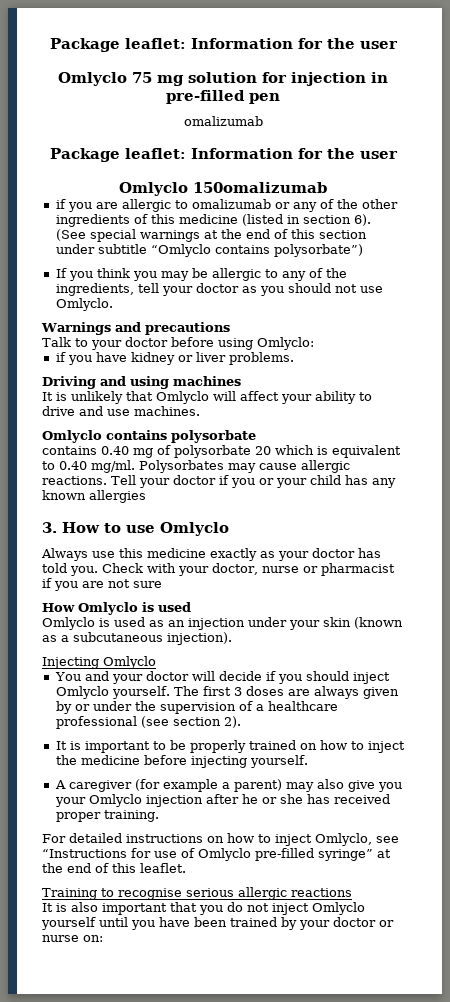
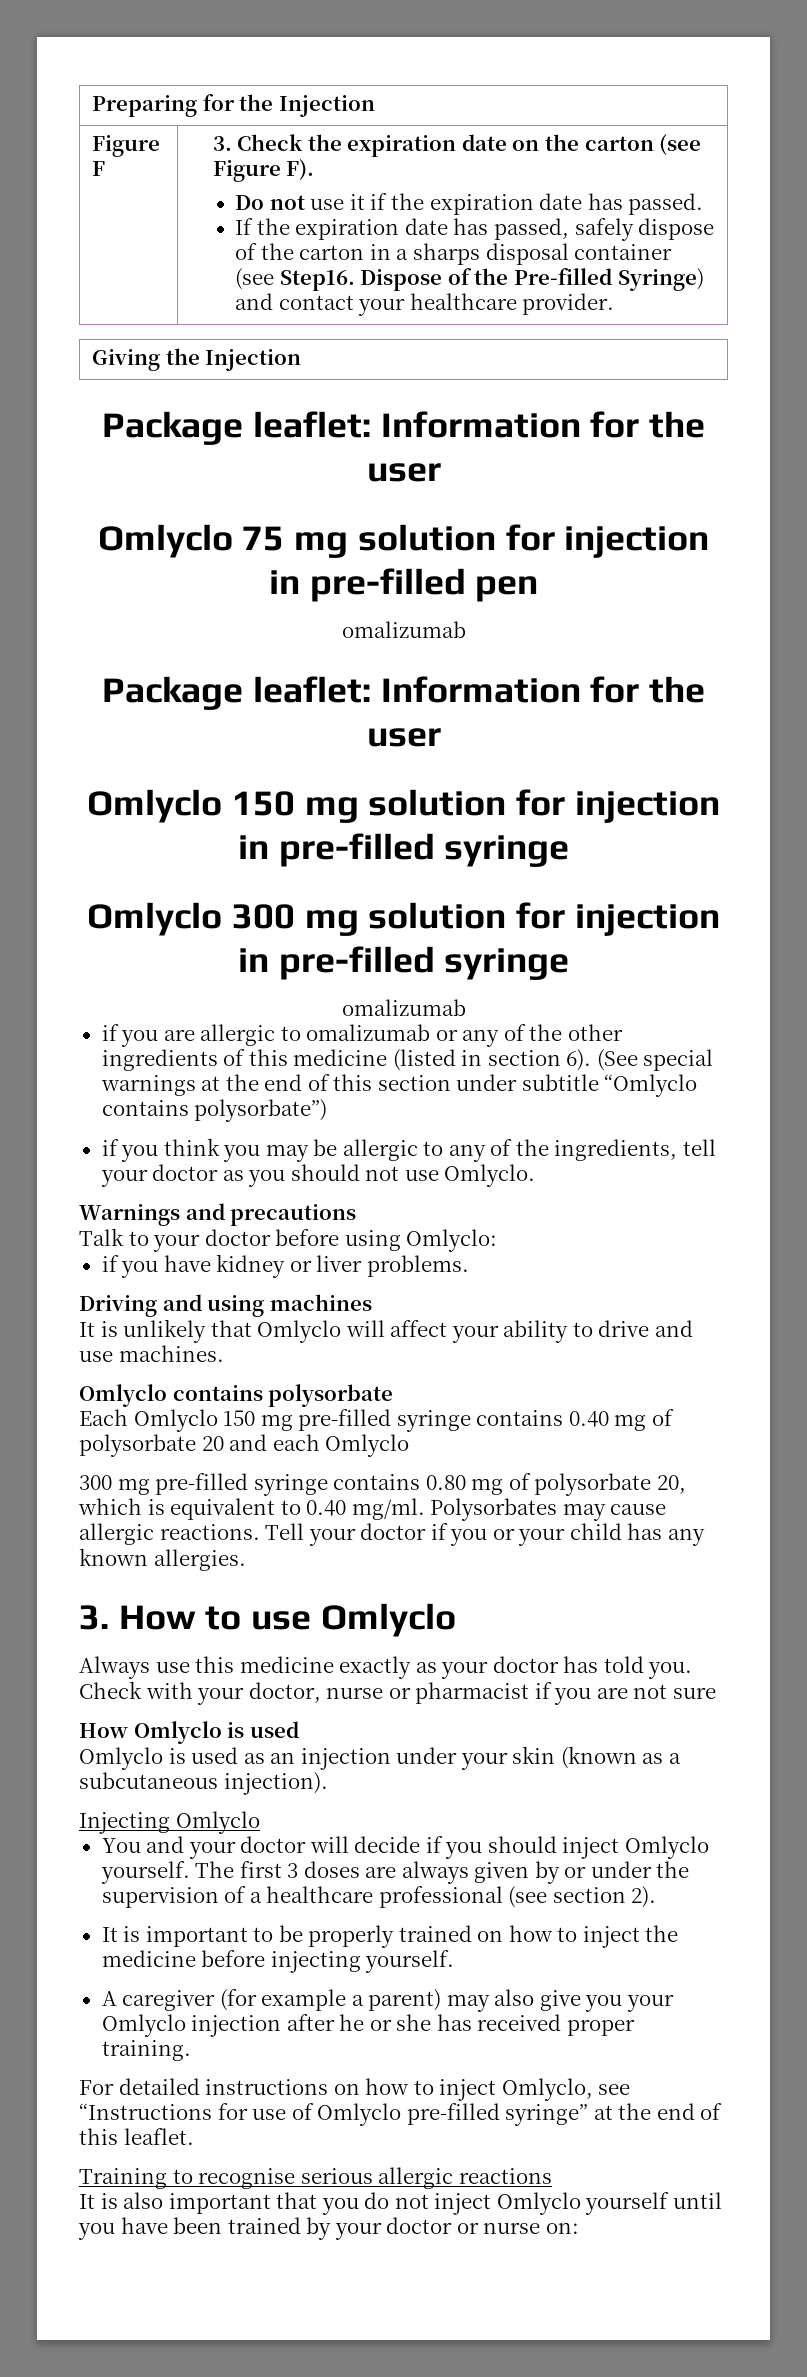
(49, 45) none -> [92,94,375,117] [92,135,161,157] [92,161,106,176] [212,134,702,157] [212,159,315,182] [235,193,704,215] [235,218,715,241] [235,243,673,265] [235,268,704,291] [235,293,615,316] [92,348,302,371] Preparing for the Injection // Figure F | 3. Check the expiration date on the carton (see Figure F). // Do not use it if the expiration date has passed. // If the expiration date has passed, safely dispose of the carton in a sharps disposal container (see Step16. Dispose of the Pre-filled Syringe) and contact your healthcare provider. // Giving the Injection //
[193,182,327,193] 150omalizumab -> [231,789,720,823] [237,833,570,867] [87,902,720,936] [237,946,570,980] [341,999,466,1016] 150 mg solution for injection in pre-filled syringe // Omlyclo 300 mg solution for injection in pre-filled syringe // omalizumab
[55,268,67,278] If -> [101,1139,119,1156] if
(256, 436) none -> [79,1409,471,1432] Each Omlyclo 150 mg pre-filled syringe
(271, 450) none -> [229,1434,410,1457] [79,1473,686,1496] and each Omlyclo // 300 mg pre-filled syringe contains 0.80 mg of polysorbate 20,
[89,490,146,503] allergies -> [153,1549,246,1571] allergies.

